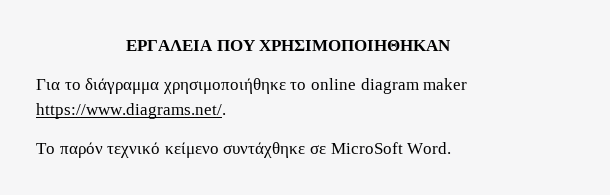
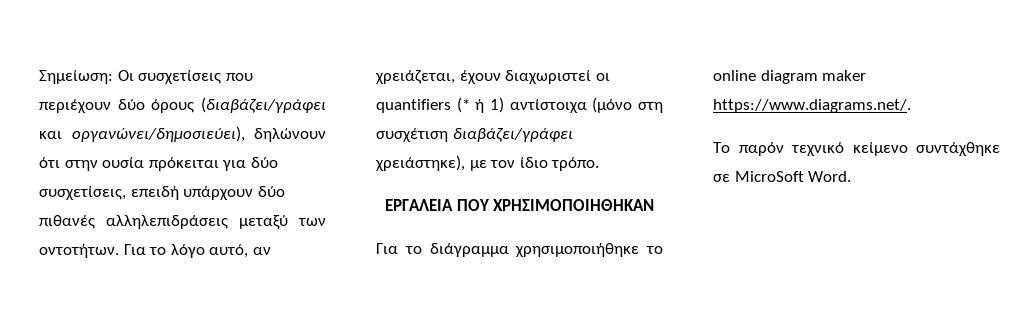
(125, 45) none -> [39,70,253,84] [39,97,326,113] [39,126,326,142] [39,157,278,171] [39,186,285,200] [39,215,326,230] [39,244,271,258] [375,70,610,84] [376,97,663,113] [376,128,573,142] [375,155,600,171] Σημείωση: Οι συσχετίσεις που περιέχουν δύο όρους (διαβάζει/γράφει και οργανώνει/δημοσιεύει), δηλώνουν ότι στην ουσία πρόκειται για δύο συσχετίσεις, επειδή υπάρχουν δύο πιθανές αλληλεπιδράσεις μεταξύ των οντοτήτων. Για το λόγο αυτό, αν χρειάζεται, έχουν διαχωριστεί οι quantifiers (* ή 1) αντίστοιχα (μόνο στη συσχέτιση διαβάζει/γράφει χρειάστηκε), με τον ίδιο τρόπο. //

